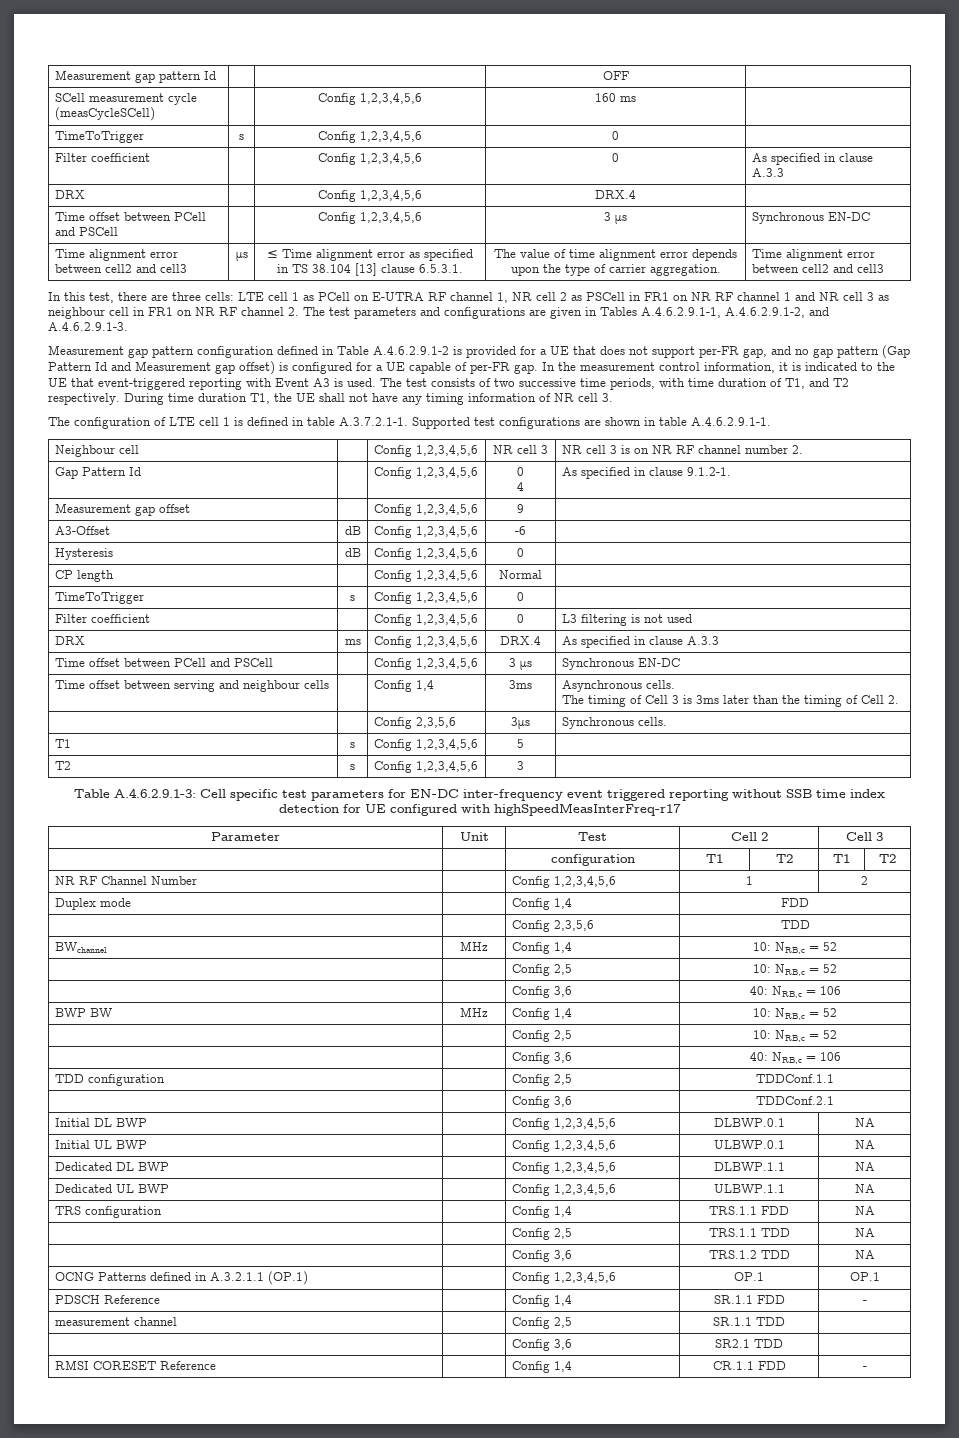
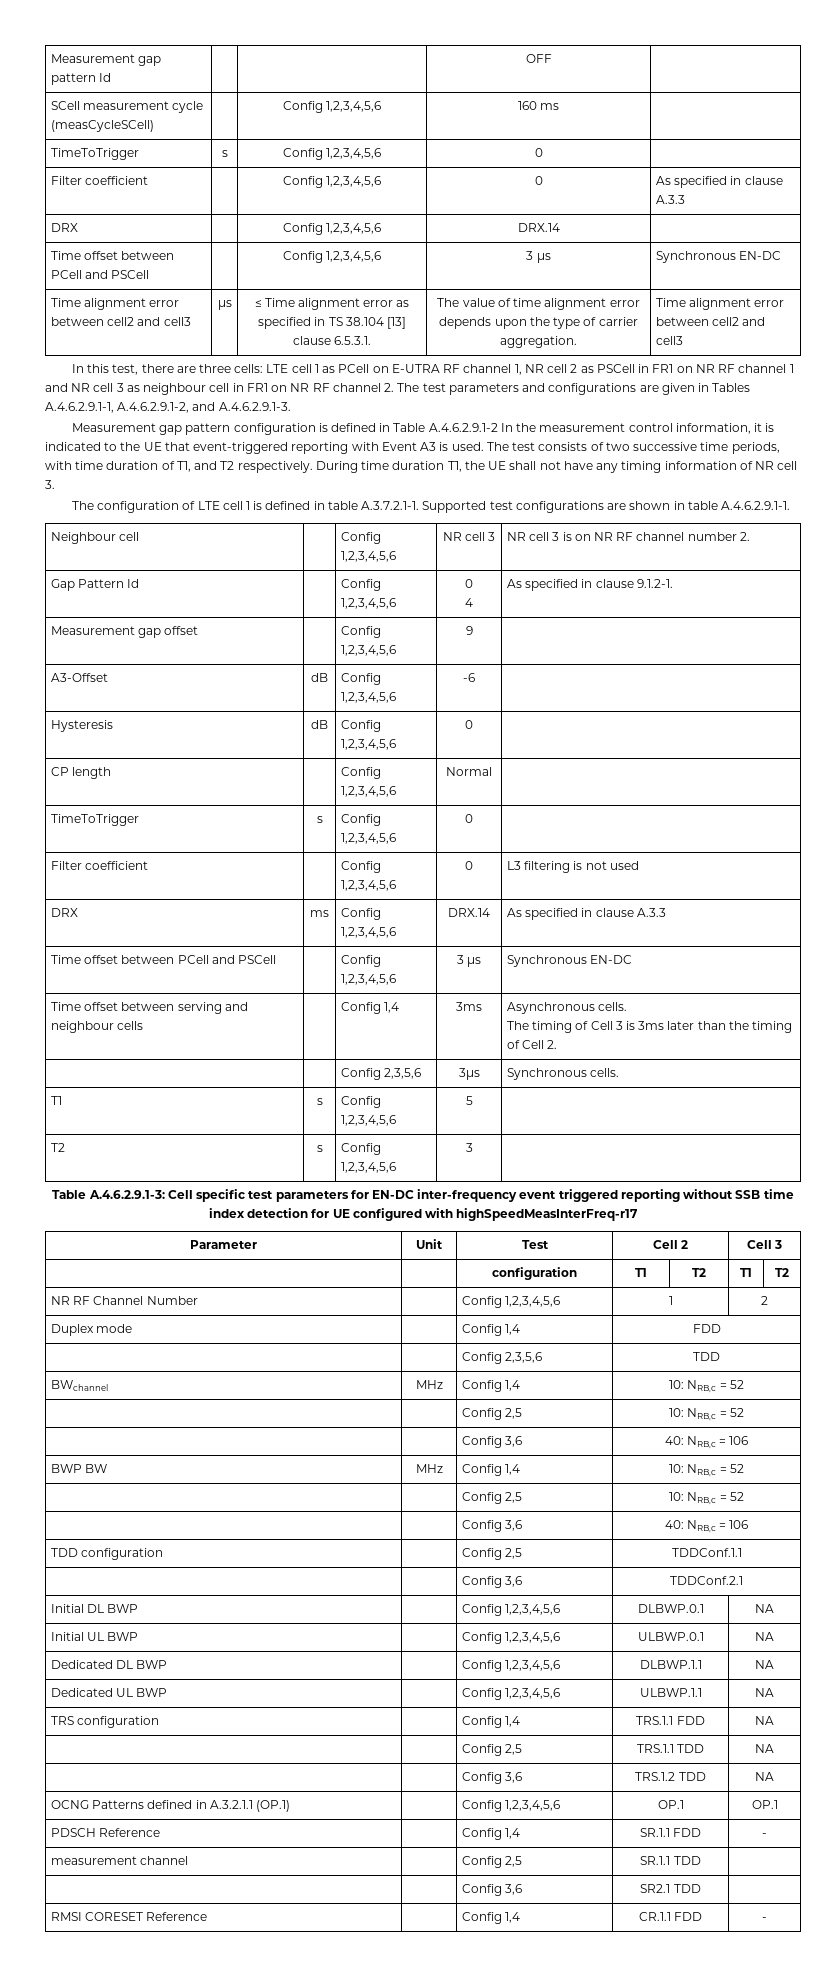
[595,190,636,199] DRX.4 -> [517,223,560,232] DRX.14
(274, 352) none -> [318,423,328,432] is
[453,345,910,359] [48,361,538,375] is provided for a UE that does not support per-FR gap, and no gap pattern (Gap Pattern Id and Measurement gap offset) is configured for a UE capable of per-FR gap. -> (498, 427) none
[500,636,541,645] DRX.4 -> [448,908,490,917] DRX.14

